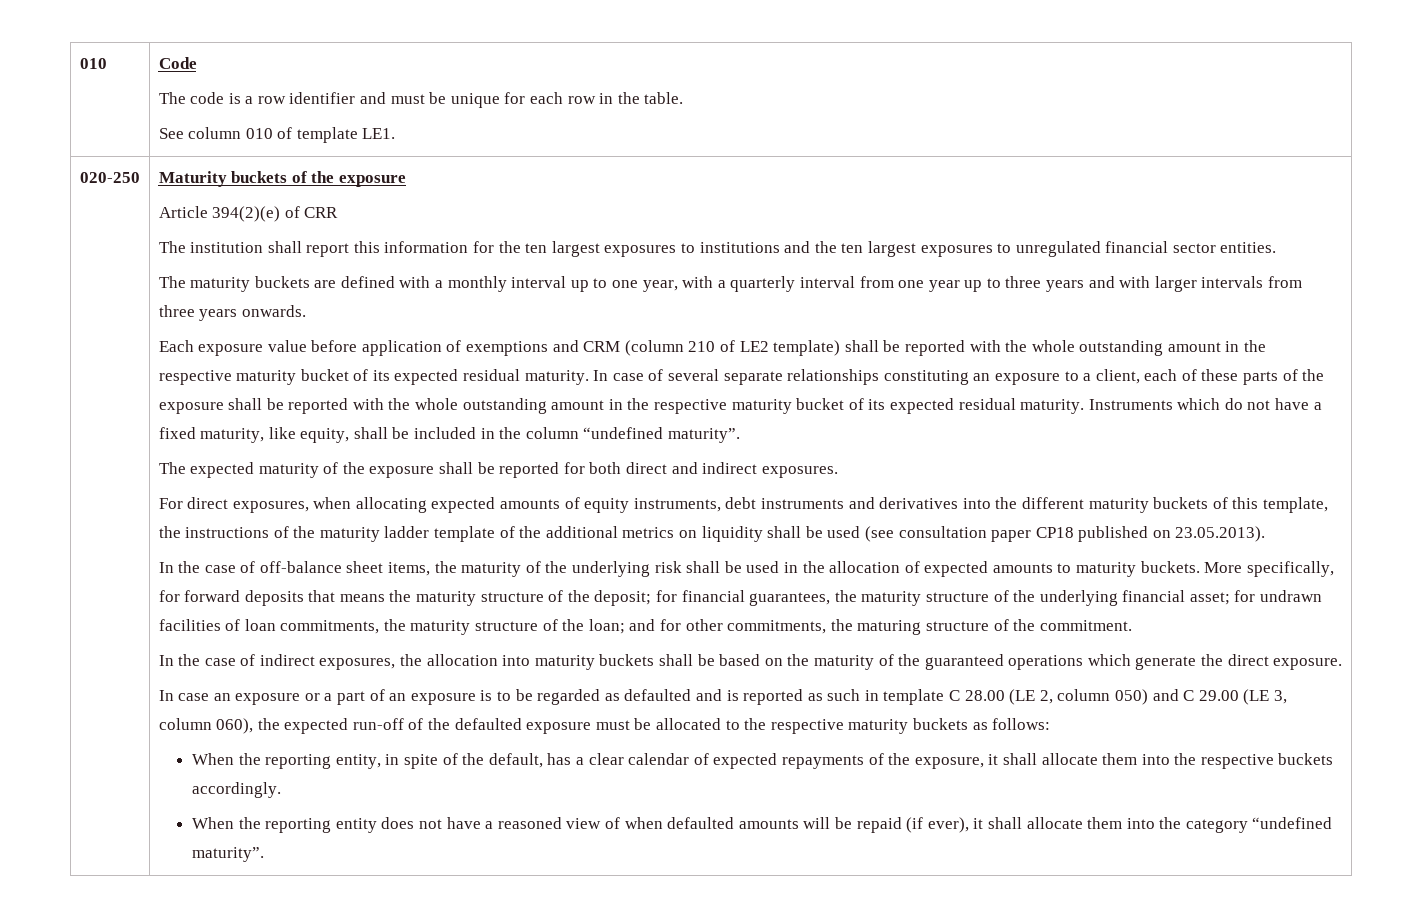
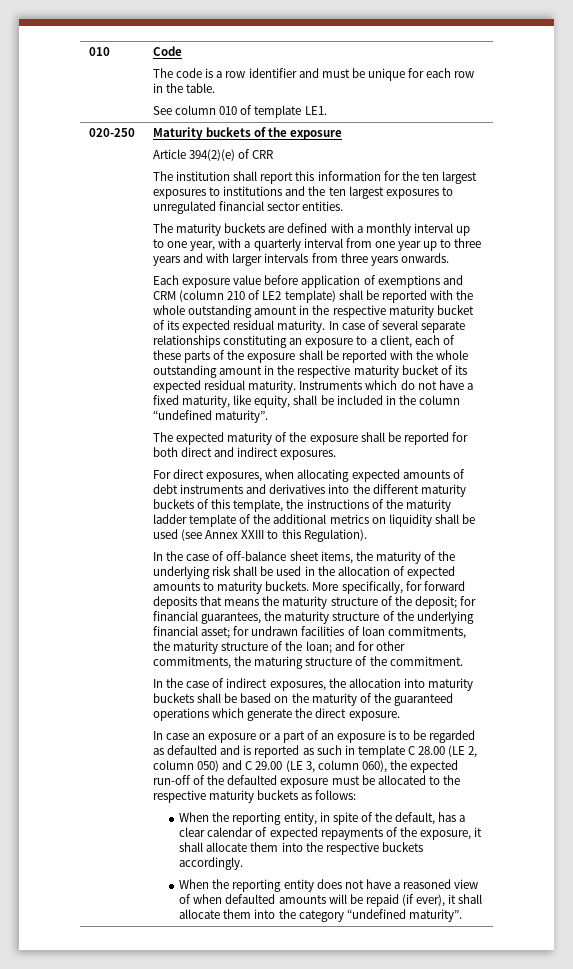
[584,498,721,513] equity instruments, -> (465, 474) none
[898,526,1266,542] consultation paper CP18 published on 23.05.2013). -> [205,529,367,542] Annex XXIII to this Regulation).

